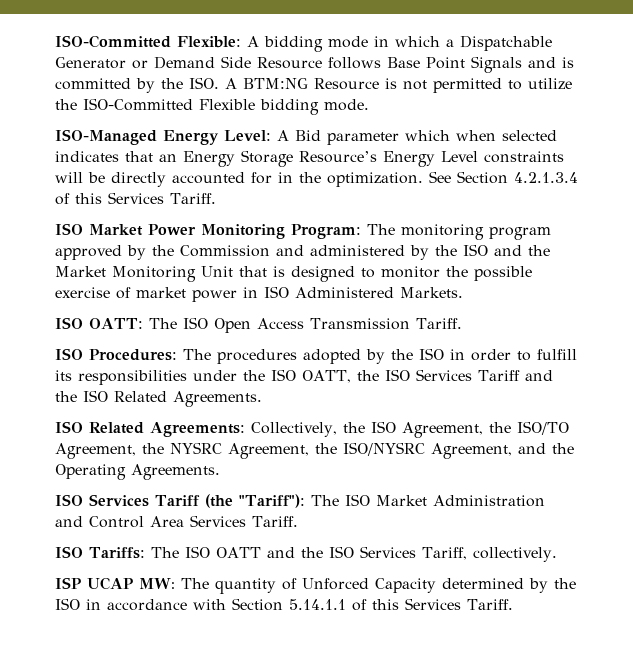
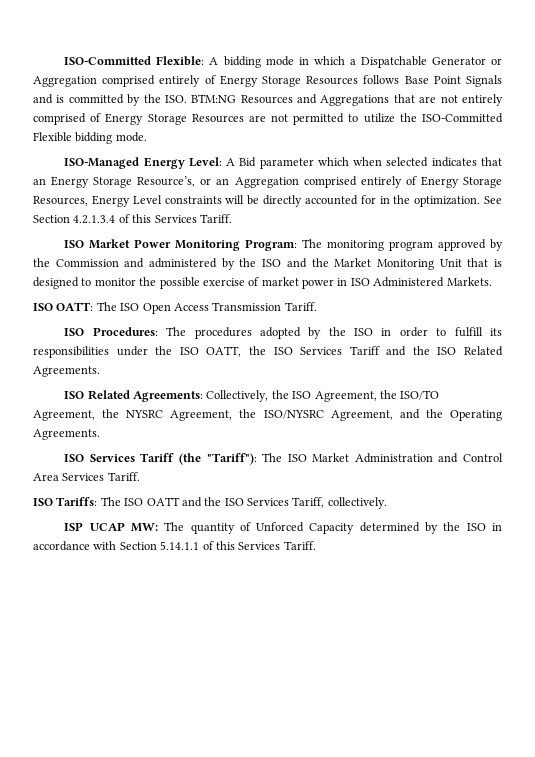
[154,56,322,69] Demand Side Resource -> [33,75,359,87] Aggregation comprised entirely of Energy Storage Resources
[225,78,397,90] A BTM:NG Resource is -> [191,94,503,106] [33,113,266,125] BTM:NG Resources and Aggregations that are not entirely comprised of Energy Storage Resources are
[299,151,377,163] Resource’s -> [137,176,502,188] [33,196,88,206] Resource’s, or an Aggregation comprised entirely of Energy Storage Resources,

